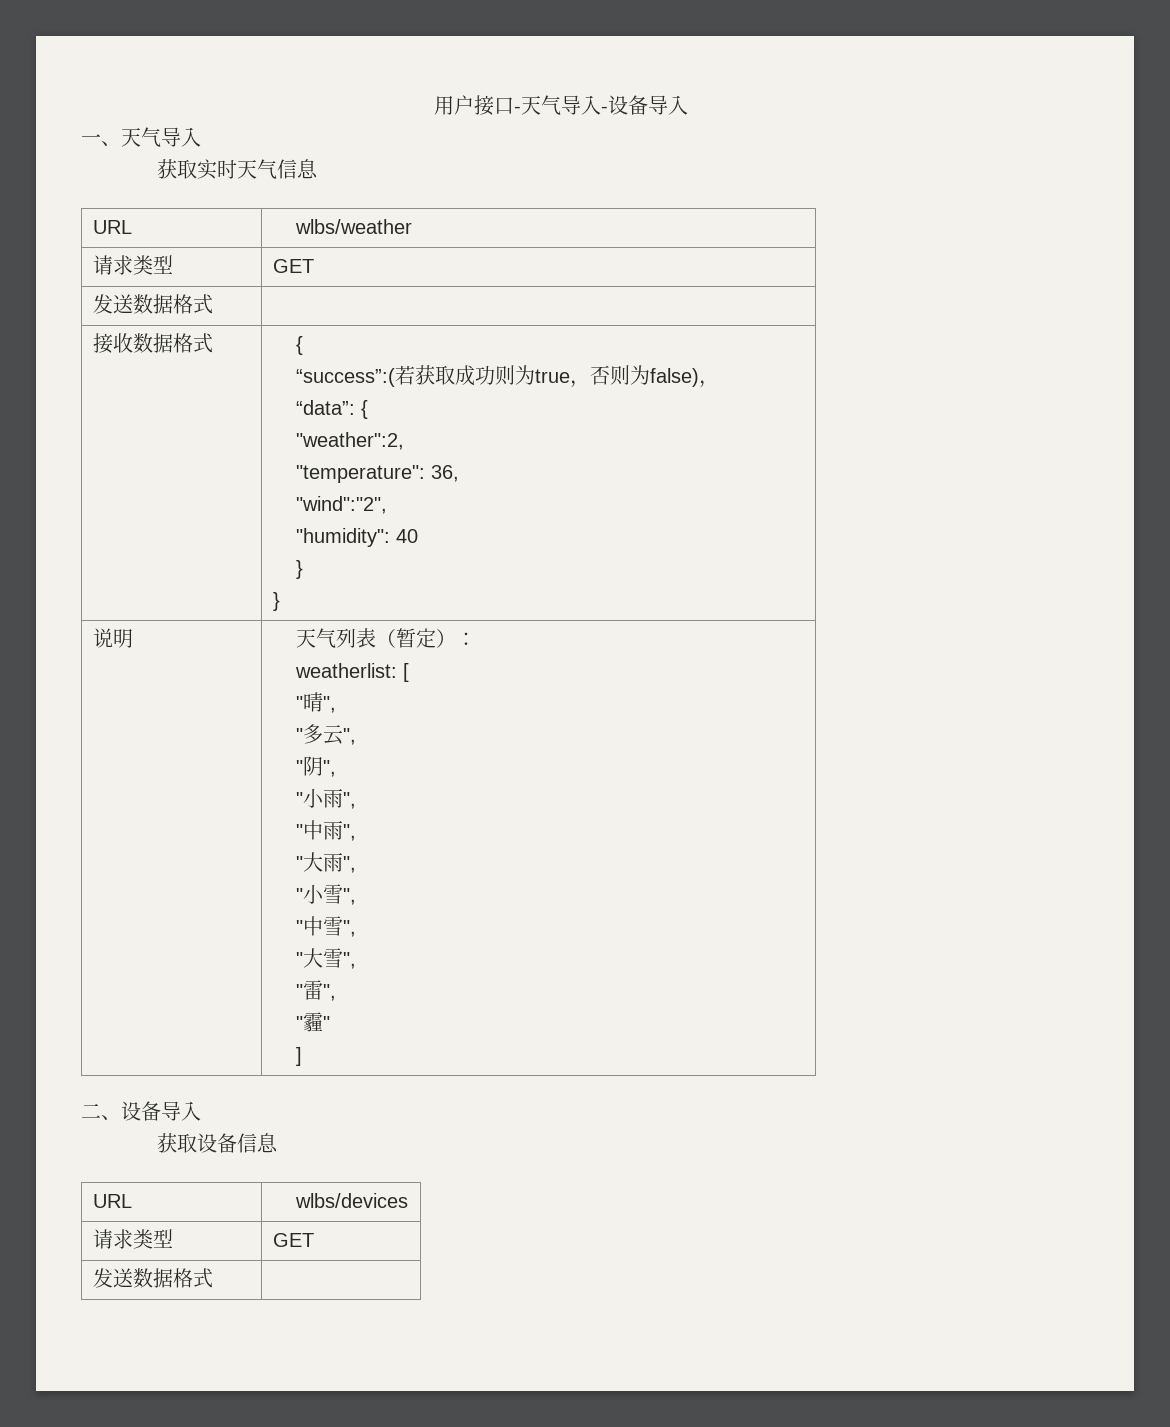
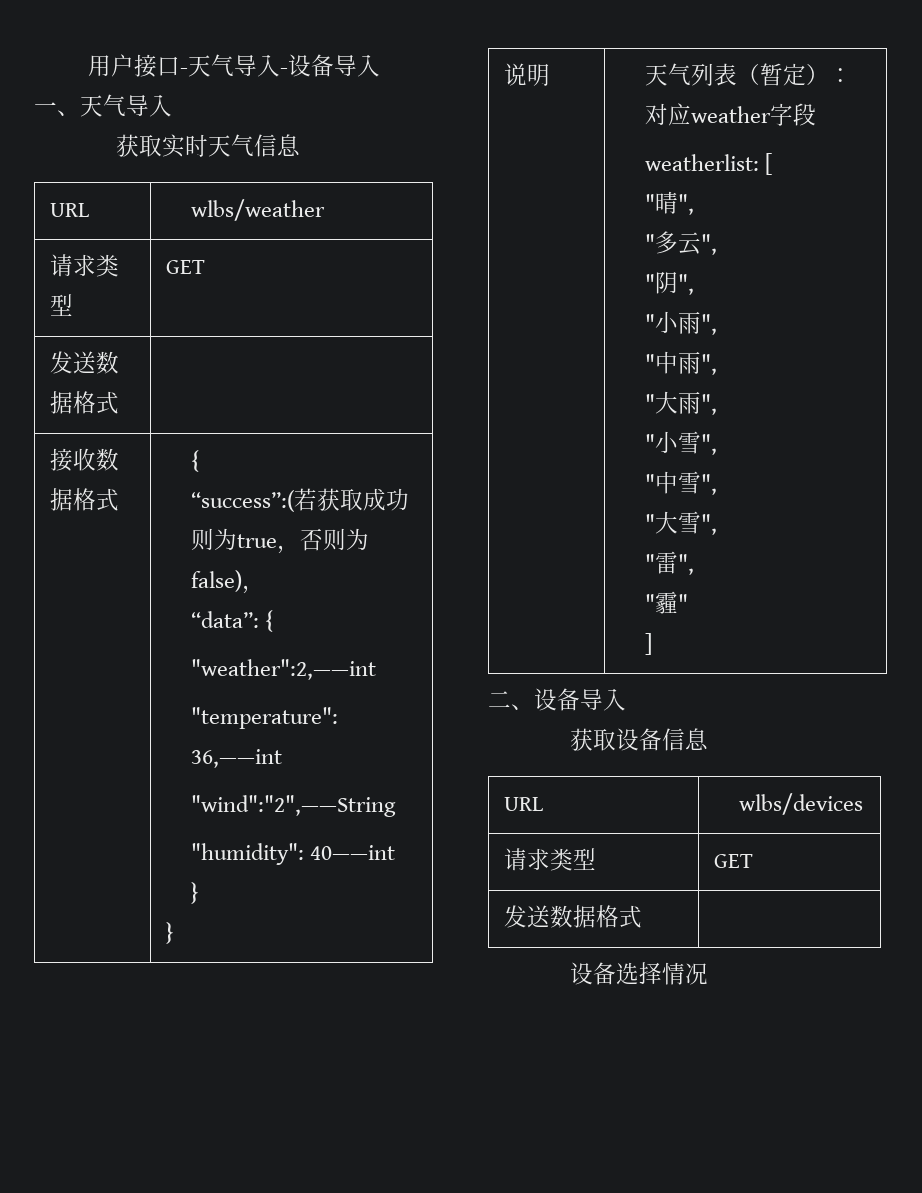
[295,432,404,450] "weather":2, -> [190,659,376,680] "weather":2,——int
[430,465,459,482] [295,496,387,514] 36, // "wind":"2", -> [190,749,282,768] [190,795,396,817] 36,——int // "wind":"2",——String
[395,529,418,543] 40 -> [309,845,395,860] 40——int
(476, 639) none -> [644,103,816,126] 对应weather字段
(214, 1278) none -> [569,962,708,985] // 设备选择情况

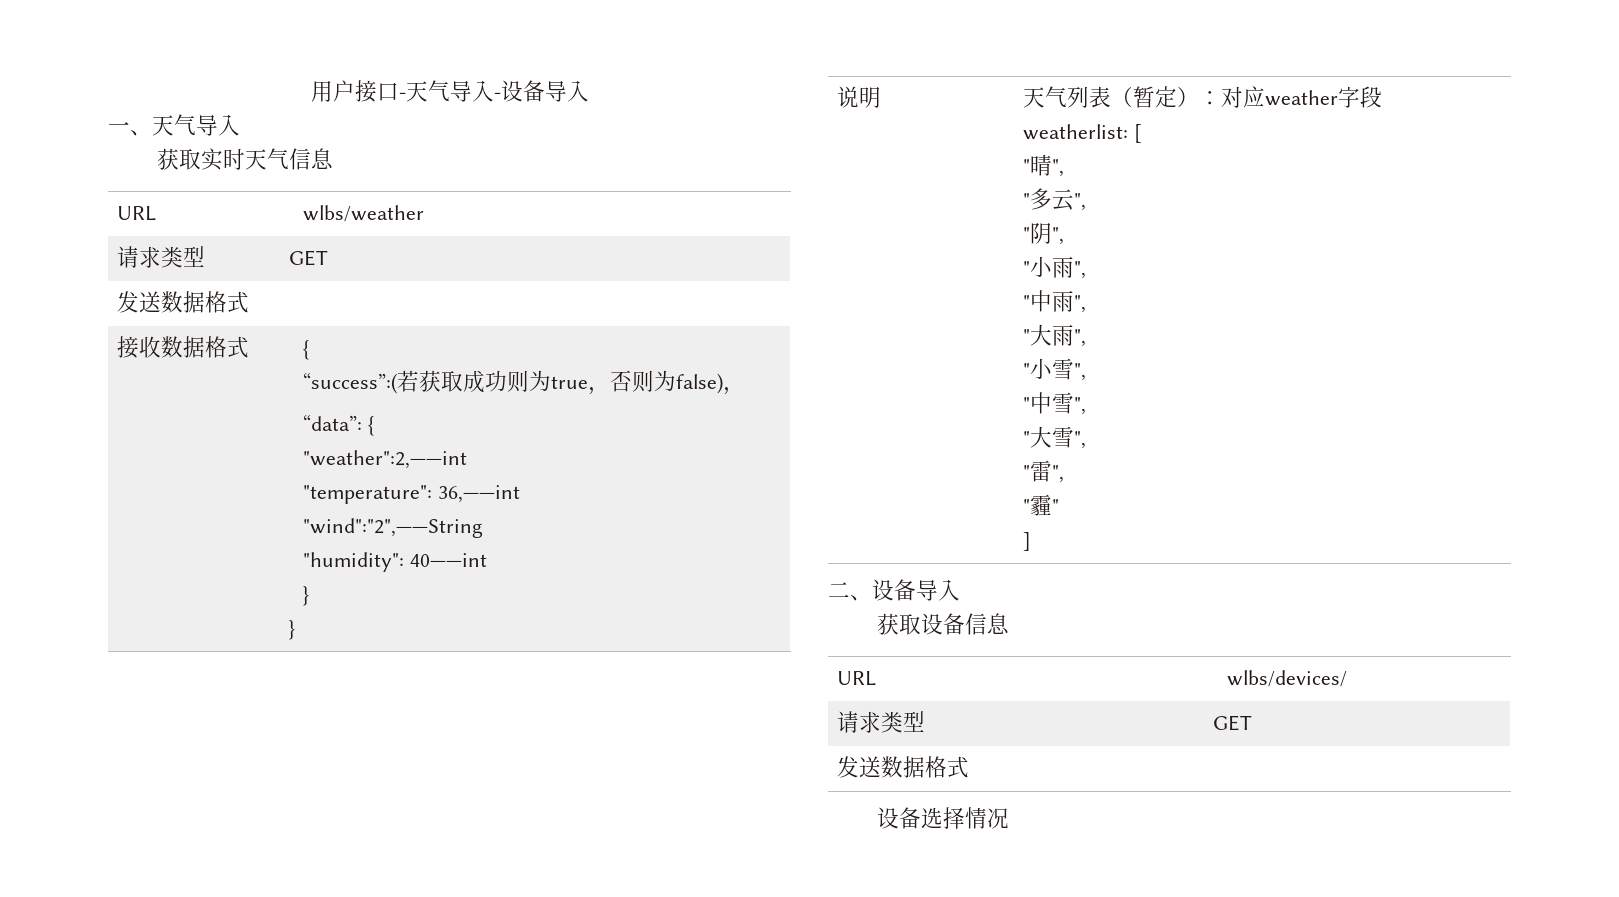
[738,793,863,815] wlbs/devices -> [1227,670,1348,687] wlbs/devices/

